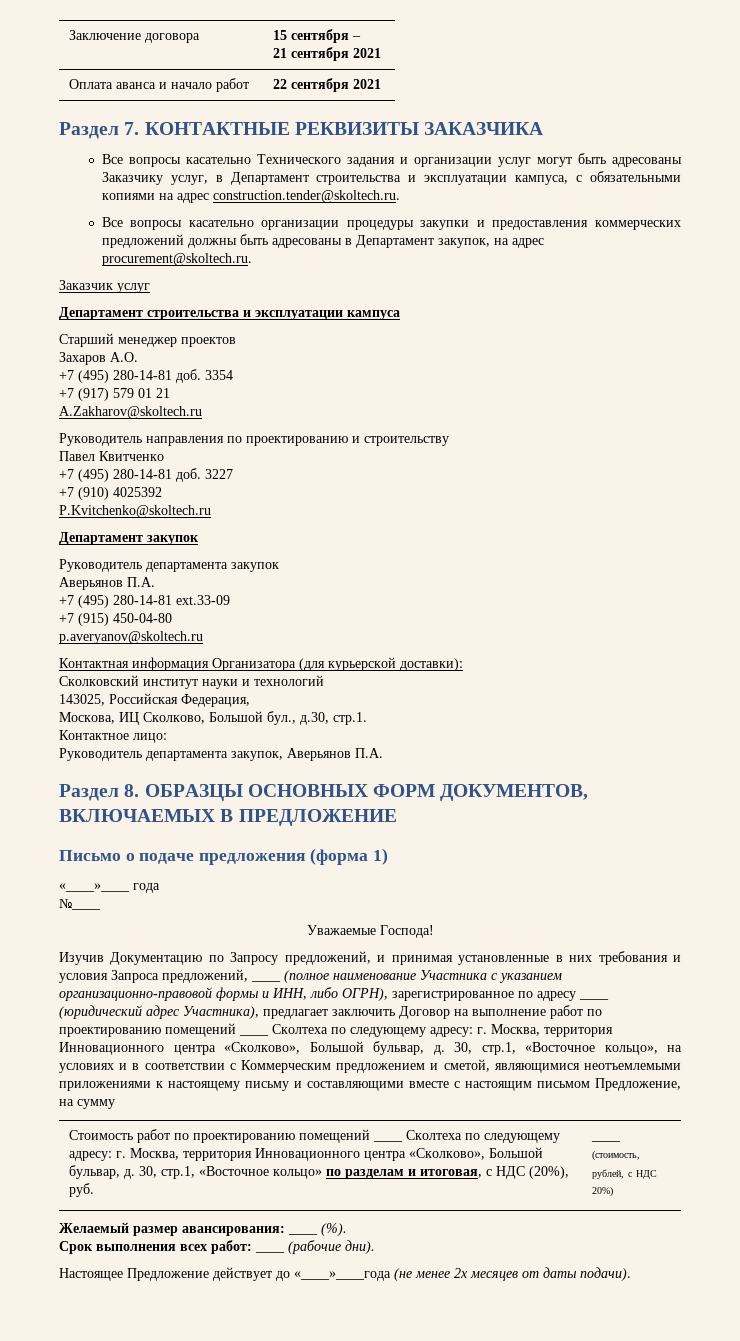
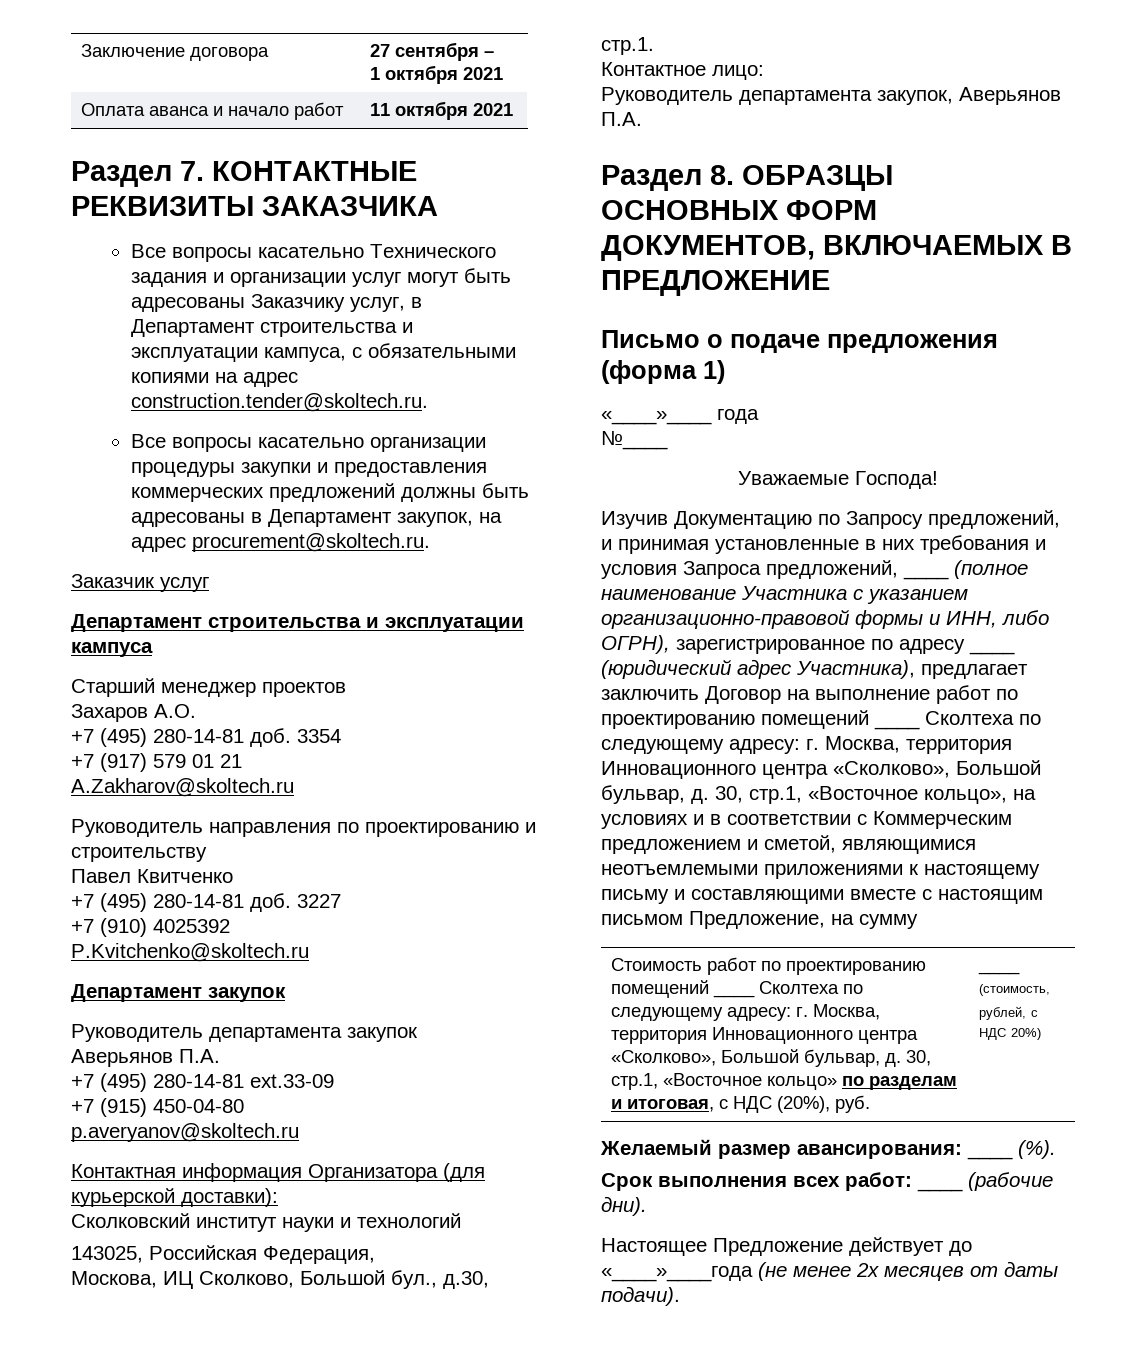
[273,30,288,40] 15 -> [370,44,391,57] 27
[273,47,350,61] 21 сентября -> [370,65,459,84] 1 октября
[273,78,350,92] 22 сентября -> [370,101,469,120] 11 октября

